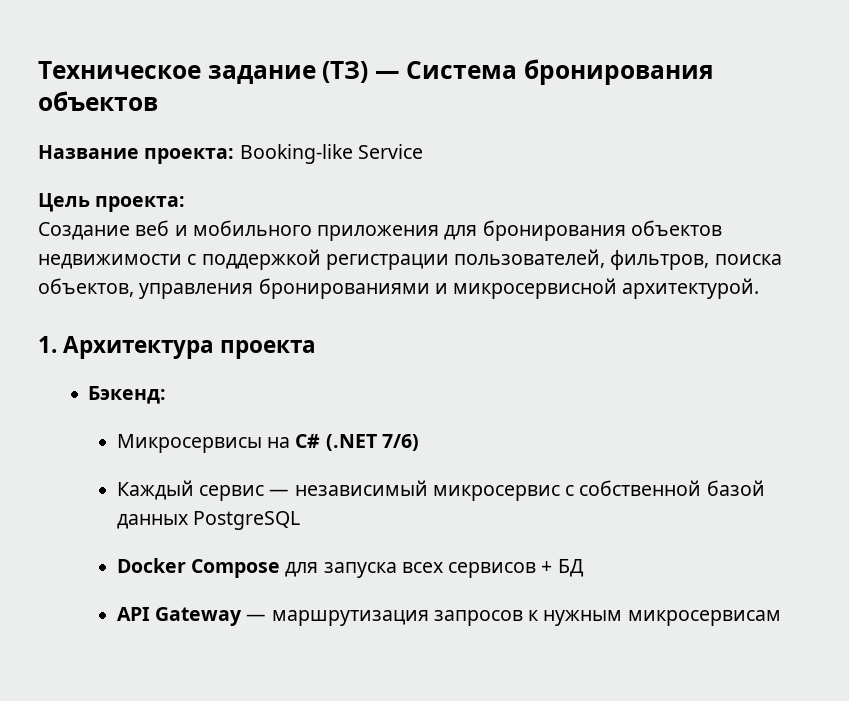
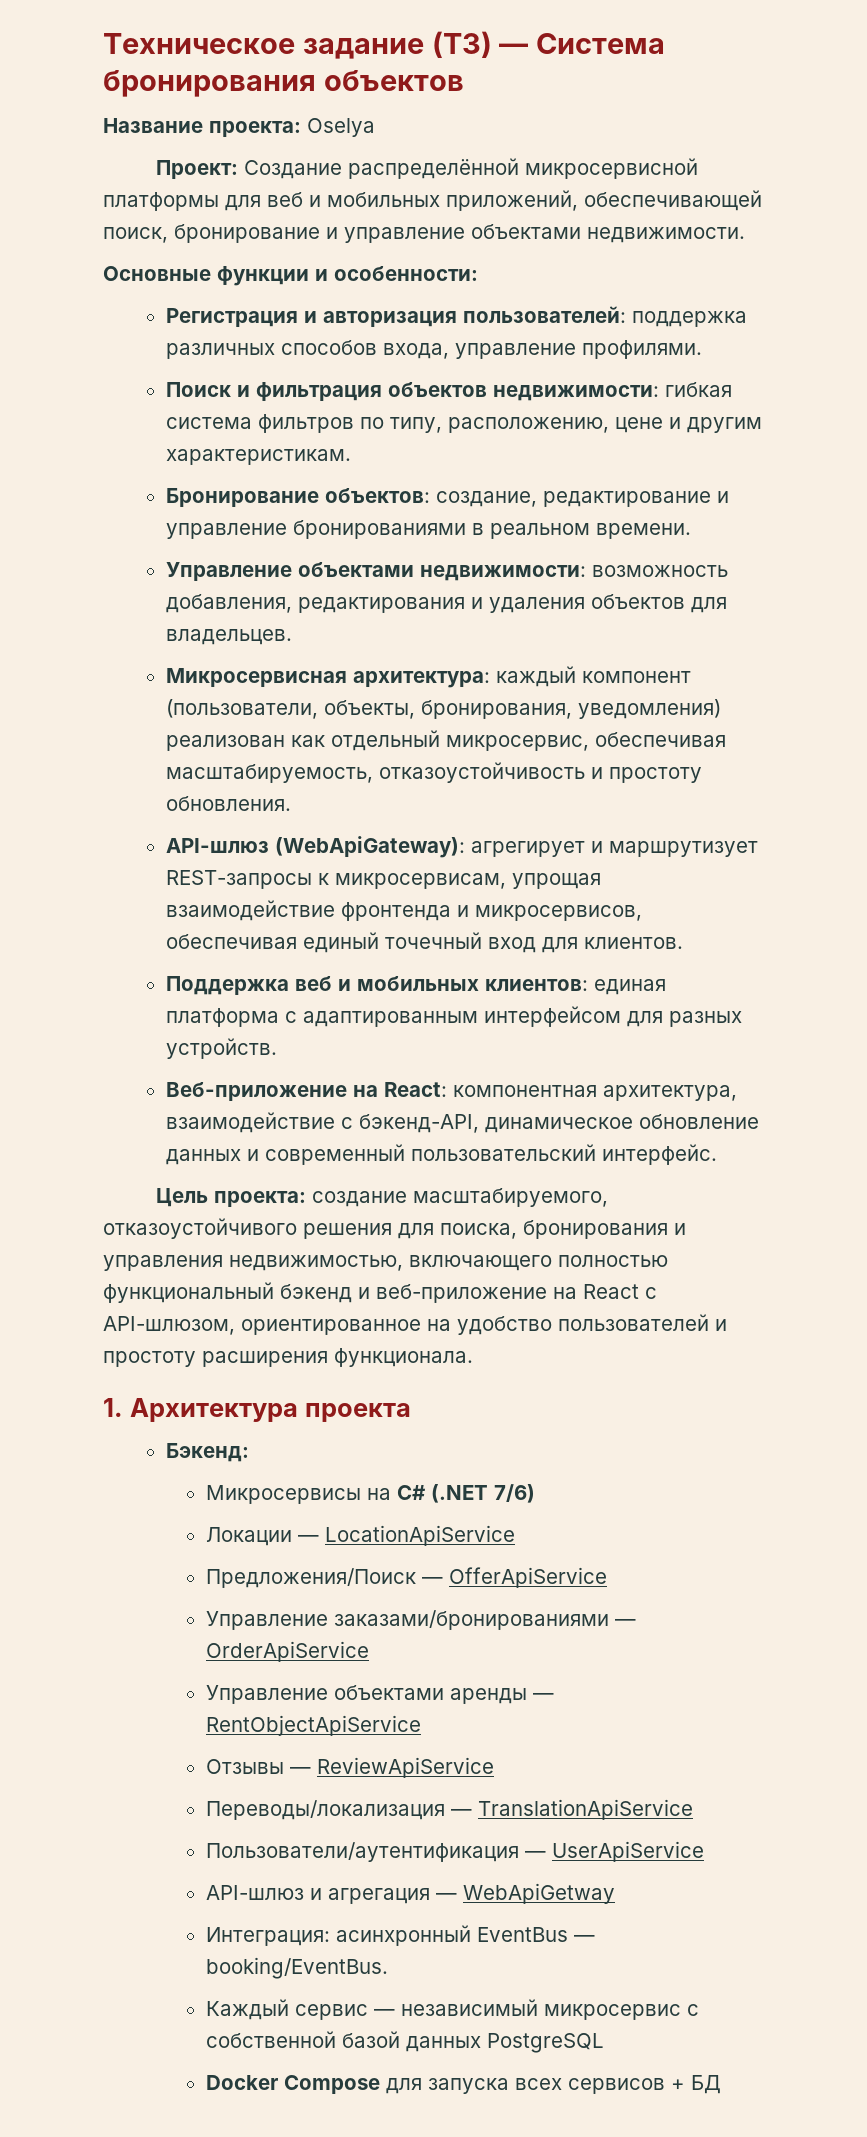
[239,144,423,164] [38,193,186,212] [38,220,722,241] [38,249,782,270] [38,278,760,299] Booking-like Service // Цель проекта: // Создание веб и мобильного приложения для бронирования объектов недвижимости с поддержкой регистрации пользователей, фильтров, поиска объектов, управления бронированиями и микросервисной архитектурой. -> [307,118,375,137] [155,158,698,179] [103,190,762,211] [103,224,745,243] [103,266,478,286] [165,306,747,327] [165,340,702,359] [165,382,732,401] [165,414,762,433] [165,449,351,465] [165,488,729,507] [165,520,691,539] [165,562,728,581] [165,594,727,613] [165,629,292,645] [165,666,691,688] [165,699,721,719] [165,730,726,751] [165,762,702,783] [165,796,291,811] [165,836,758,858] [165,870,601,889] [165,900,642,921] [165,932,683,953] [165,976,666,995] [165,1006,742,1027] [165,1038,277,1059] [165,1082,737,1101] [165,1112,759,1133] [165,1144,717,1165] [155,1188,608,1207] [103,1218,686,1239] [103,1255,668,1271] [103,1282,657,1303] [103,1314,727,1335] [103,1348,473,1367] Oselya // Проект: Создание распределённой микросервисной платформы для веб и мобильных приложений, обеспечивающей поиск, бронирование и управление объектами недвижимости. // Основные функции и особенности: // Регистрация и авторизация пользователей: поддержка различных способов входа, управление профилями. // Поиск и фильтрация объектов недвижимости: гибкая система фильтров по типу, расположению, цене и другим характеристикам. // Бронирование объектов: создание, редактирование и управление бронированиями в реальном времени. // Управление объектами недвижимости: возможность добавления, редактирования и удаления объектов для владельцев. // Микросервисная архитектура: каждый компонент (пользователи, объекты, бронирования, уведомления) реализован как отдельный микросервис, обеспечивая масштабируемость, отказоустойчивость и простоту обновления. // API-шлюз (WebApiGateway): агрегирует и маршрутизует REST-запросы к микросервисам, упрощая взаимодействие фронтенда и микросервисов, обеспечивая единый точечный вход для клиентов. // Поддержка веб и мобильных клиентов: единая платформа с адаптированным интерфейсом для разных устройств. // Веб-приложение на React: компонентная архитектура, взаимодействие с бэкенд-API, динамическое обновление данных и современный пользовательский интерфейс. // Цель проекта: создание масштабируемого, отказоустойчивого решения для поиска, бронирования и управления недвижимостью, включающего полностью функциональный бэкенд и веб-приложение на React с API-шлюзом, ориентированное на удобство пользователей и простоту расширения функционала.
(419, 442) none -> [205,1525,515,1546] [205,1567,607,1588] [205,1610,636,1630] [205,1641,369,1662] [205,1685,554,1704] [205,1715,421,1736] [205,1757,494,1778] [205,1799,693,1820] [205,1841,704,1862] [205,1883,615,1904] [205,1925,595,1946] [205,1957,388,1979] // Локации — LocationApiService // Предложения/Поиск — OfferApiService // Управление заказами/бронированиями — OrderApiService // Управление объектами аренды — RentObjectApiService // Отзывы — ReviewApiService // Переводы/локализация — TranslationApiService // Пользователи/аутентификация — UserApiService // API-шлюз и агрегация — WebApiGetway // Интеграция: асинхронный EventBus — booking/EventBus.
[116,607,781,626] // API Gateway — маршрутизация запросов к нужным микросервисам -> (721, 2084) none

